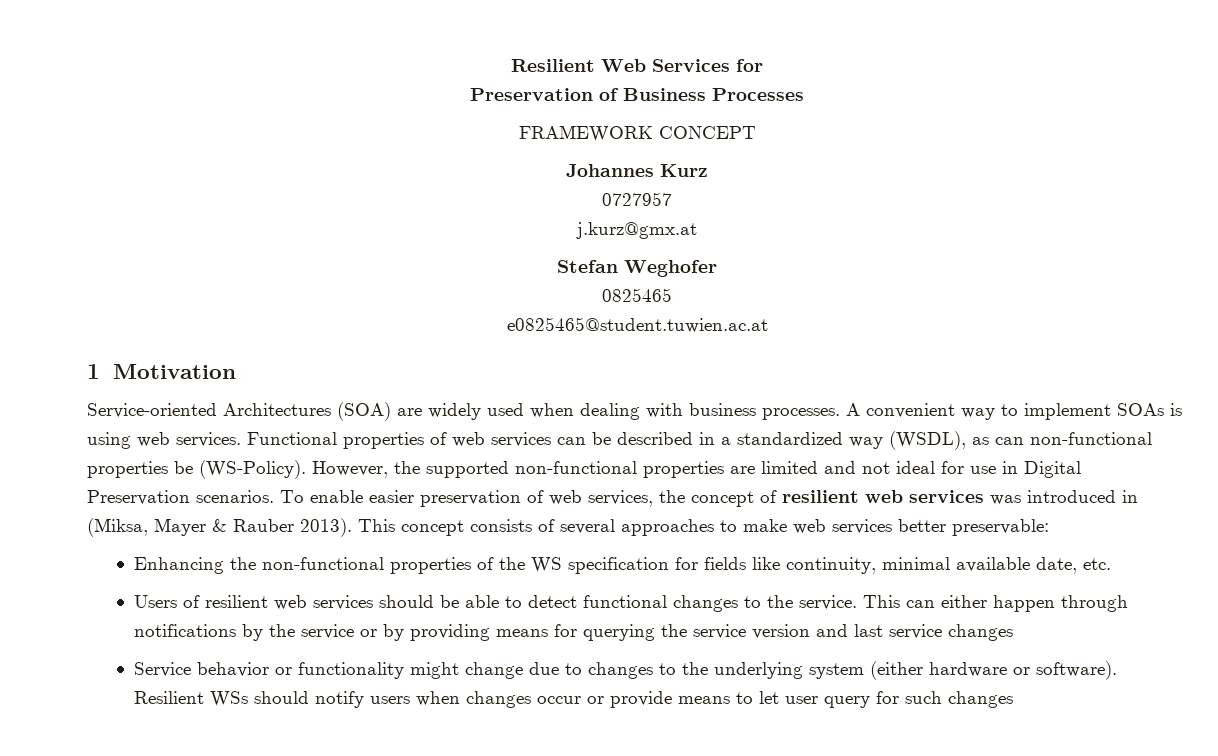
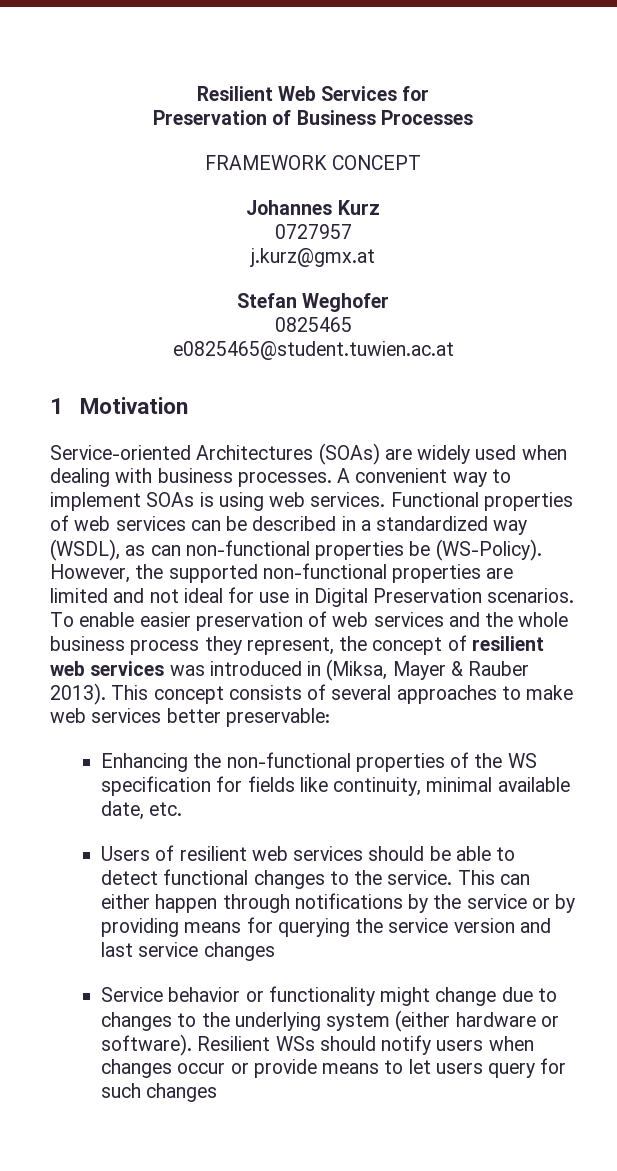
[337,402,391,421] (SOA) -> [318,443,380,465] (SOAs)
[588,490,653,507] services, -> [373,612,569,627] [50,636,334,655] services and the whole business process they represent,
[784,696,818,704] user -> [435,1063,483,1074] users

